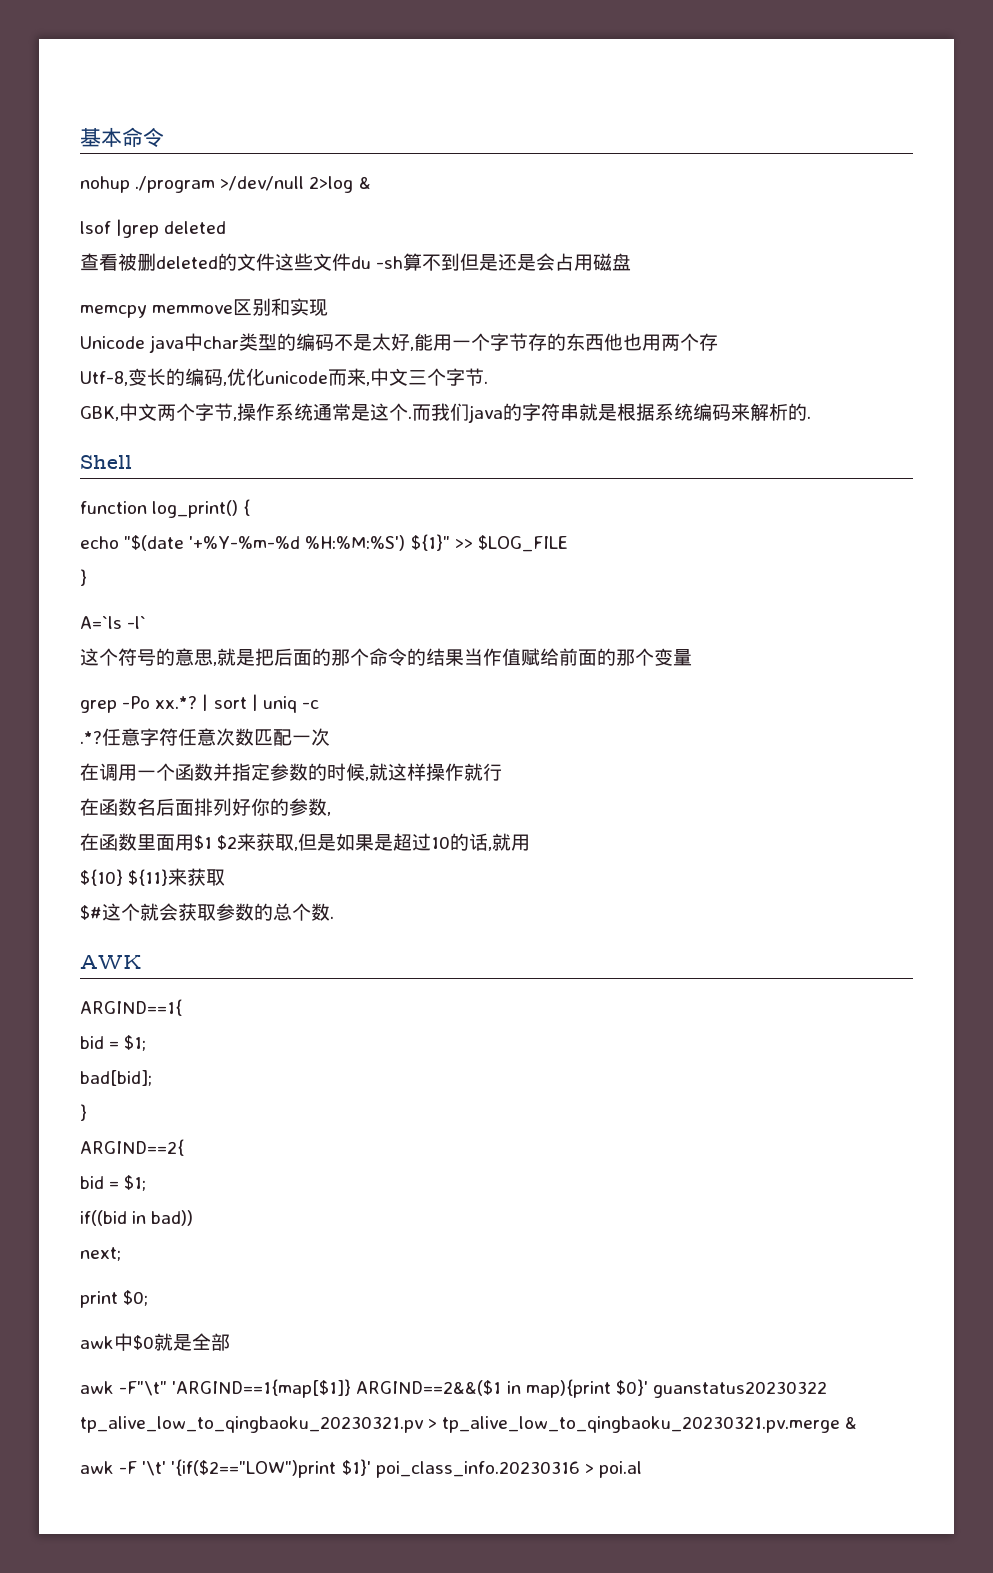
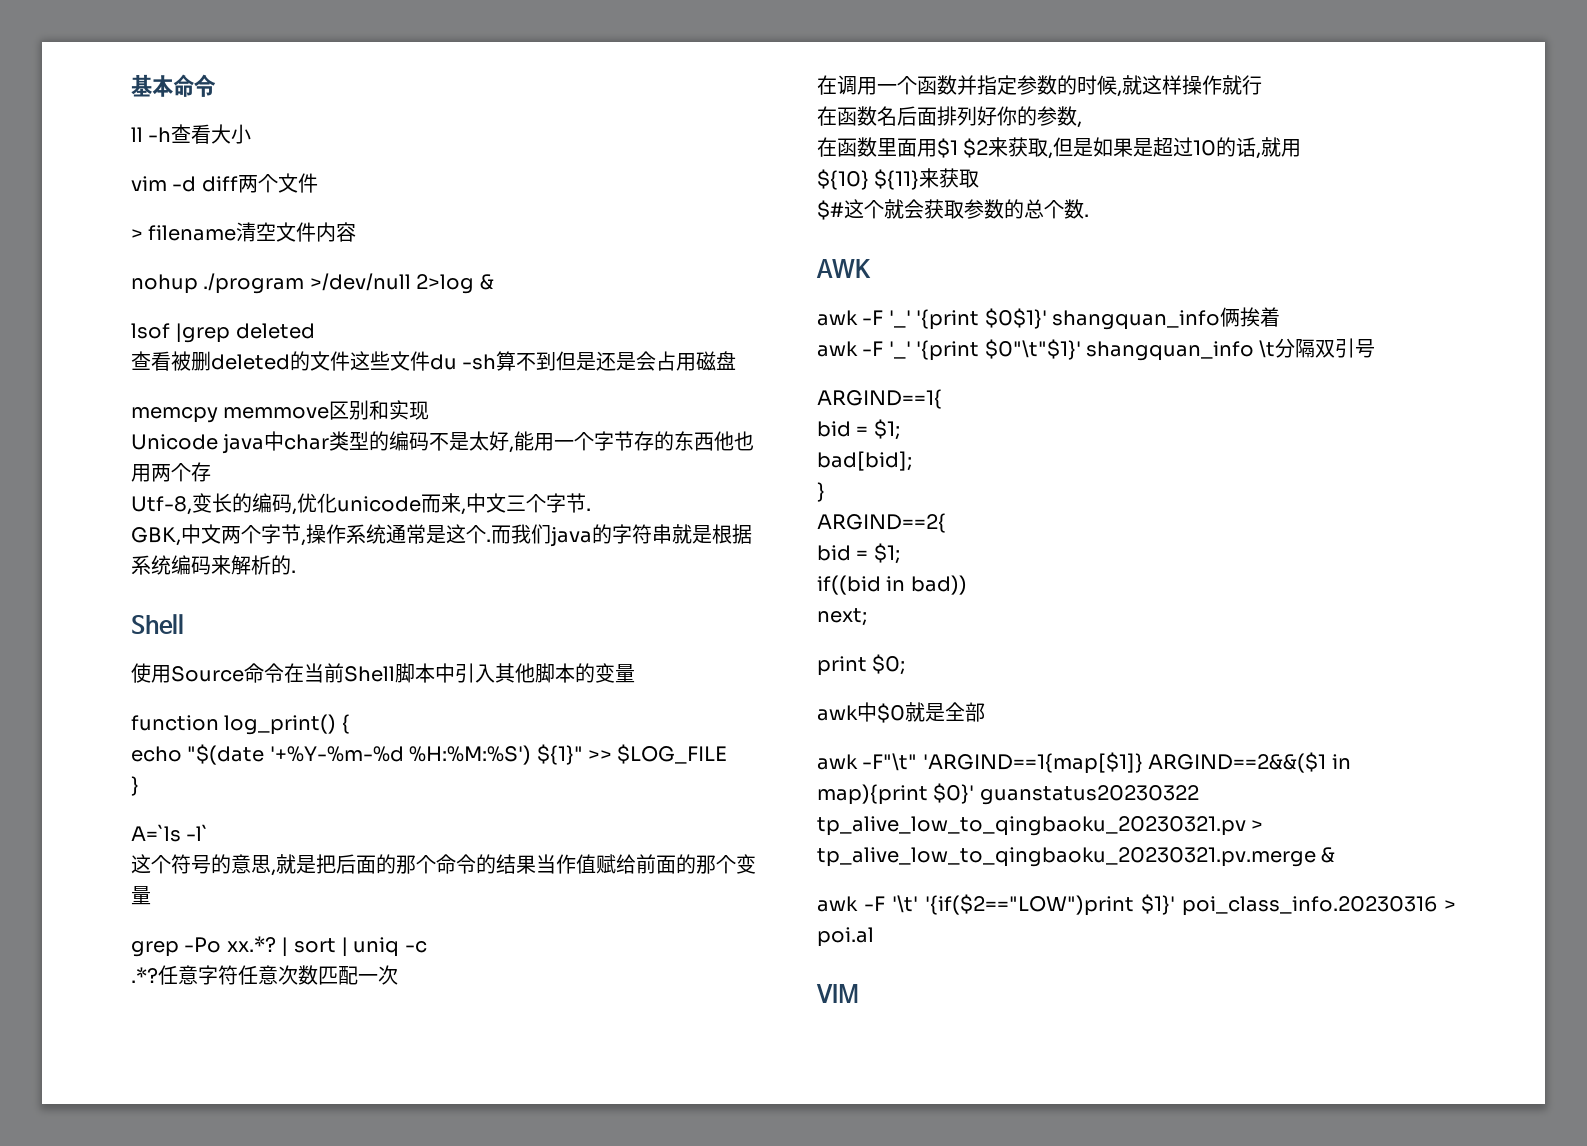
(164, 137) none -> [131,124,252,144] [131,173,318,193] [131,222,357,242] // ll -h查看大小 // vim -d diff两个文件 // > filename清空文件内容
(132, 462) none -> [131,663,635,683] // 使用Source命令在当前Shell脚本中引入其他脚本的变量
(141, 962) none -> [817,307,1280,330] [817,338,1376,361] // awk -F '_' '{print $0$1}' shangquan_info俩挨着 // awk -F '_' '{print $0"\t"$1}' shangquan_info \t分隔双引号
(642, 1469) none -> [816,984,859,1003] // VIM

